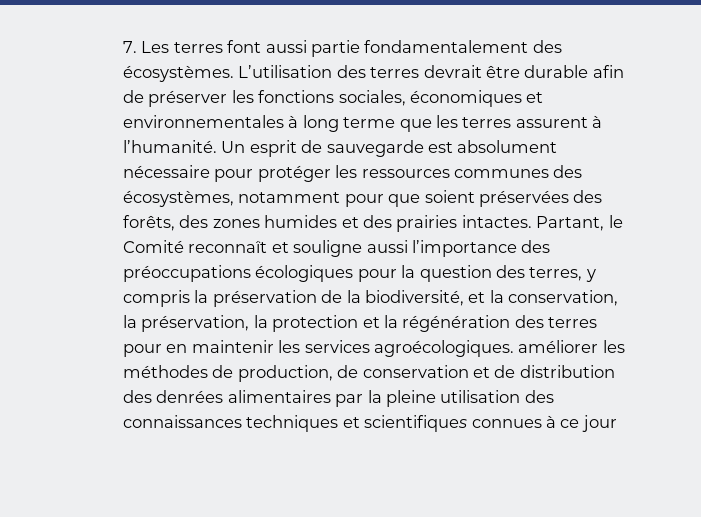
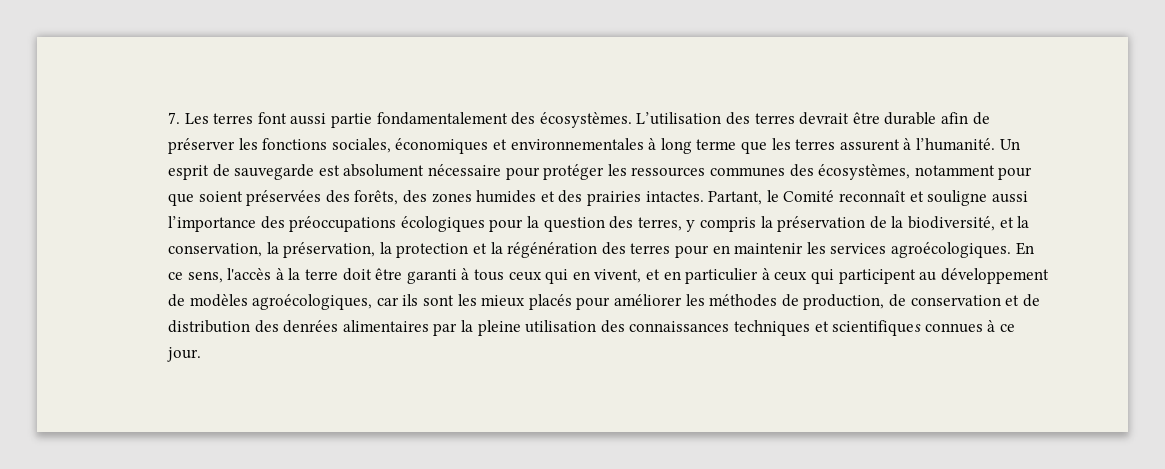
(514, 348) none -> [1015,242,1034,255] [168,268,1049,284] [168,294,611,310] En ce sens, l'accès à la terre doit être garanti à tous ceux qui en vivent, et en particulier à ceux qui participent au développement de modèles agroécologiques, car ils sont les mieux placés pour
[581,415,617,432] jour -> [167,347,202,362] jour.

